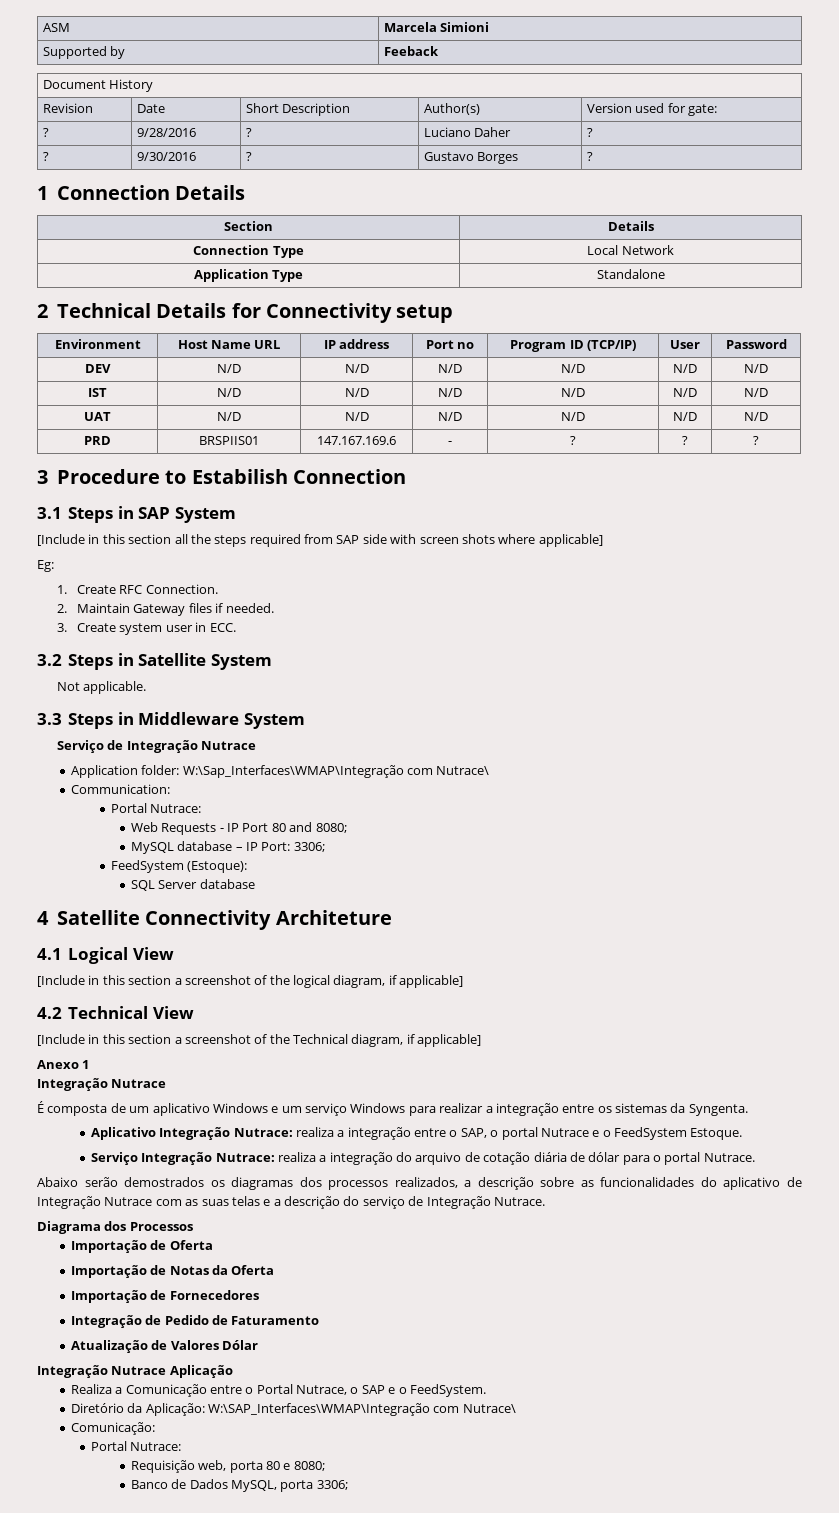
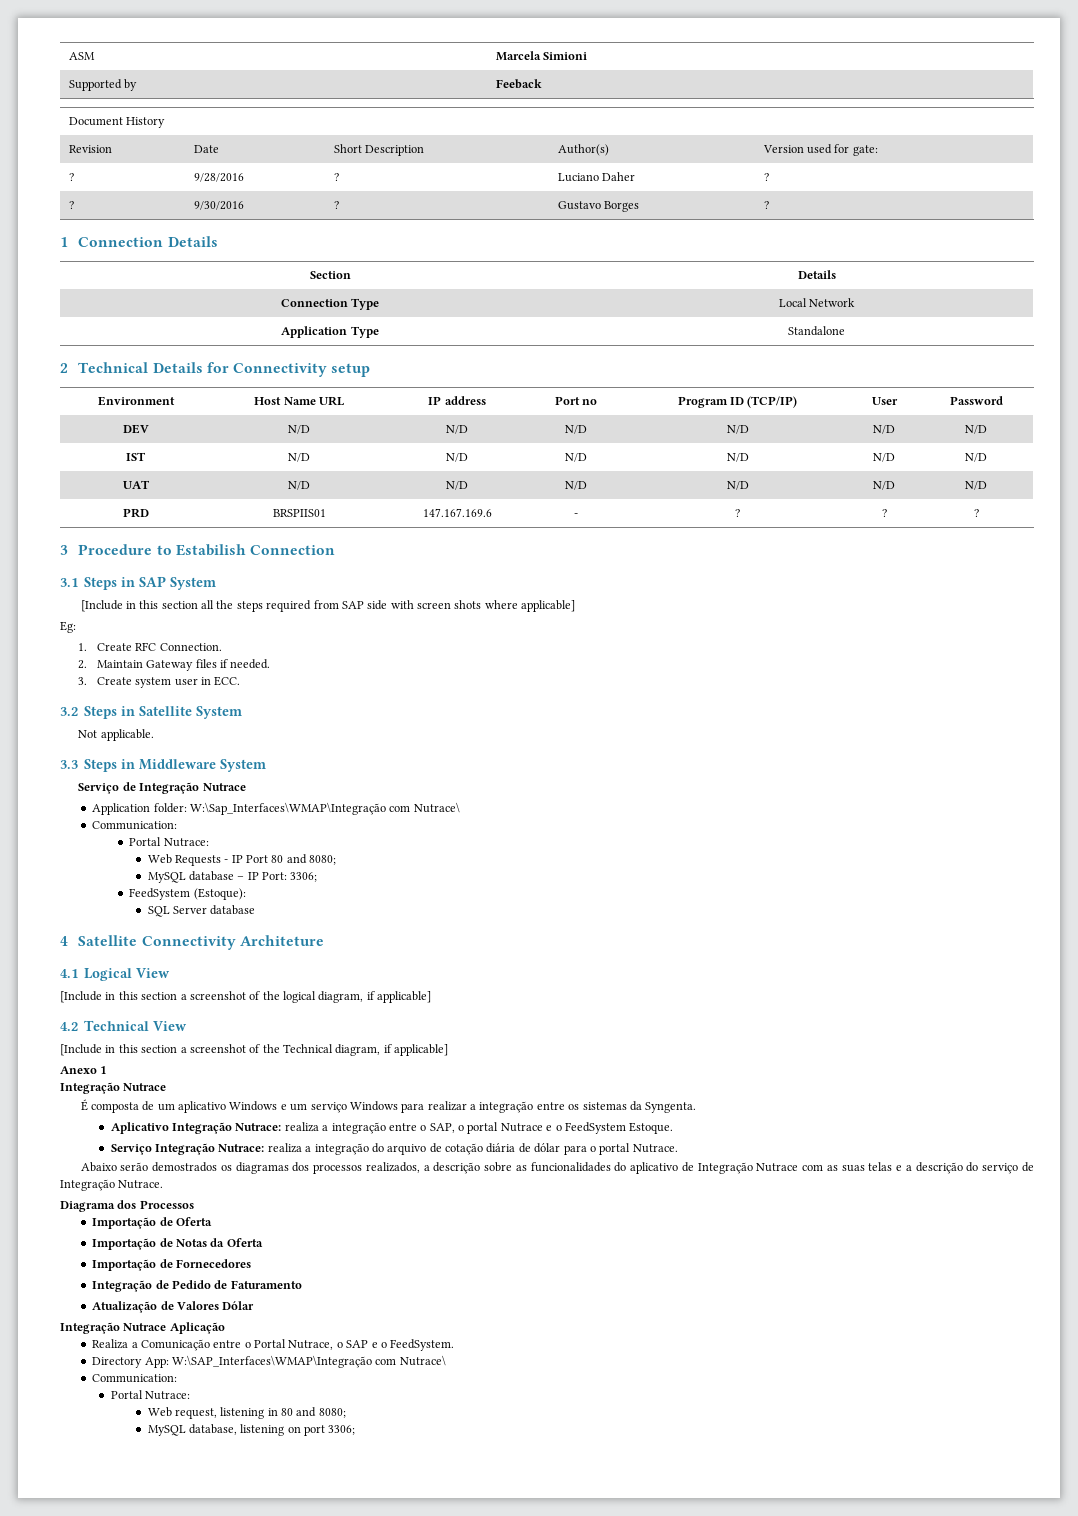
[70,1403,205,1416] Diretório da Aplicação: -> [92,1357,169,1368] Directory App:
[70,1422,155,1435] [90,1441,182,1451] [130,1460,325,1473] [130,1479,314,1492] Comunicação: // Portal Nutrace: // Requisição web, porta 80 e 8080; // Banco de Dados MySQL, porta -> [92,1374,178,1383] [110,1390,191,1400] [147,1407,346,1419] [147,1424,326,1436] Communication: // Portal Nutrace: // Web request, listening in 80 and 8080; // MySQL database, listening on port

